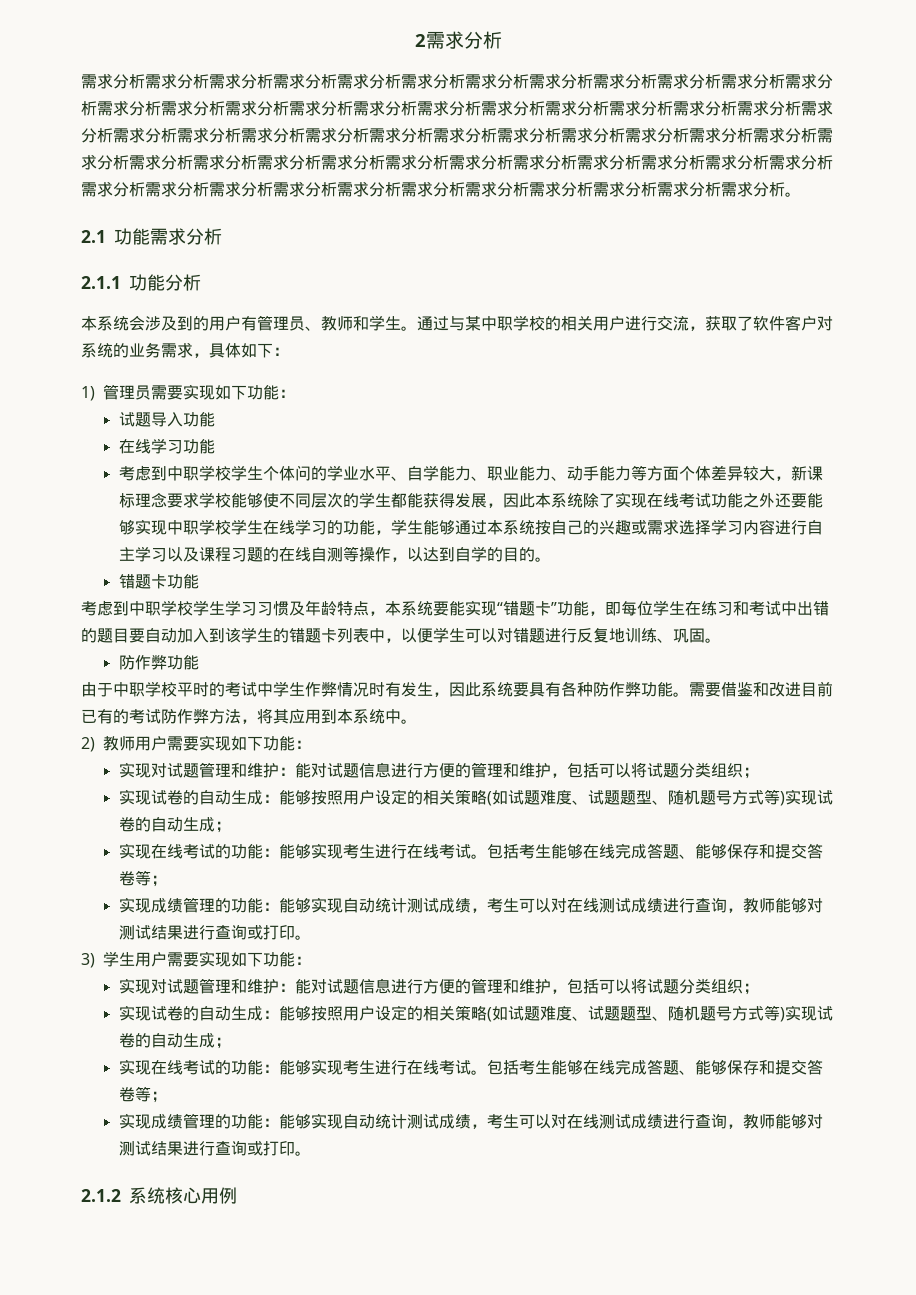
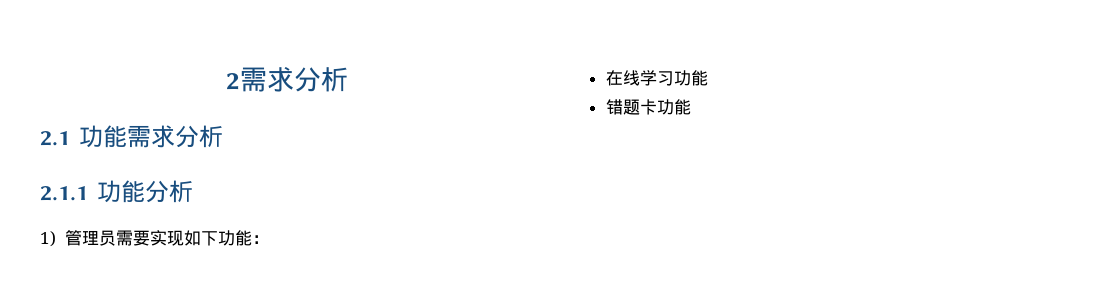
[81,73,833,89] [81,100,833,116] [81,127,833,143] [81,154,833,170] [81,181,801,197] // 需求分析需求分析需求分析需求分析需求分析需求分析需求分析需求分析需求分析需求分析需求分析需求分析需求分析需求分析需求分析需求分析需求分析需求分析需求分析需求分析需求分析需求分析需求分析需求分析需求分析需求分析需求分析需求分析需求分析需求分析需求分析需求分析需求分析需求分析需求分析需求分析需求分析需求分析需求分析需求分析需求分析需求分析需求分析需求分析需求分析需求分析需求分析需求分析需求分析需求分析需求分析需求分析需求分析需求分析需求分析需求分析需求分析需求分析。 -> (348, 79) none
[81,315,833,331] [81,342,289,358] // 本系统会涉及到的用户有管理员、教师和学生。通过与某中职学校的相关用户进行交流，获取了软件客户对系统的业务需求，具体如下： -> (193, 191) none
[118,412,215,427] // 试题导入功能 -> (269, 239) none
[118,465,823,481] [118,492,823,508] [118,519,823,535] [118,546,551,562] [118,574,199,589] [81,600,829,616] [81,627,721,643] [118,655,199,670] [81,681,833,697] [81,708,417,724] [81,735,311,752] [118,762,759,779] [118,789,833,806] [118,817,231,833] [118,843,823,859] [118,870,167,887] [118,897,823,913] [118,924,311,940] [81,951,311,968] [118,978,759,995] [118,1005,833,1022] [118,1033,231,1049] [118,1059,823,1075] [118,1086,167,1103] [118,1113,823,1129] [118,1140,311,1156] [81,1187,237,1204] 考虑到中职学校学生个体问的学业水平、自学能力、职业能力、动手能力等方面个体差异较大，新课标理念要求学校能够使不同层次的学生都能获得发展，因此本系统除了实现在线考试功能之外还要能够实现中职学校学生在线学习的功能，学生能够通过本系统按自己的兴趣或需求选择学习内容进行自主学习以及课程习题的在线自测等操作，以达到自学的目的。 // 错题卡功能 // 考虑到中职学校学生学习习惯及年龄特点，本系统要能实现“错题卡”功能，即每位学生在练习和考试中出错的题目要自动加入到该学生的错题卡列表中，以便学生可以对错题进行反复地训练、巩固。 // 防作弊功能 // 由于中职学校平时的考试中学生作弊情况时有发生，因此系统要具有各种防作弊功能。需要借鉴和改进目前已有的考试防作弊方法，将其应用到本系统中。 // 2)教师用户需要实现如下功能： // 实现对试题管理和维护：能对试题信息进行方便的管理和维护，包括可以将试题分类组织； // 实现试卷的自动生成：能够按照用户设定的相关策略(如试题难度、试题题型、随机题号方式等)实现试卷的自动生成； // 实现在线考试的功能：能够实现考生进行在线考试。包括考生能够在线完成答题、能够保存和提交答卷等； // 实现成绩管理的功能：能够实现自动统计测试成绩，考生可以对在线测试成绩进行查询，教师能够对测试结果进行查询或打印。 // 3)学生用户需要实现如下功能： // 实现对试题管理和维护：能对试题信息进行方便的管理和维护，包括可以将试题分类组织； // 实现试卷的自动生成：能够按照用户设定的相关策略(如试题难度、试题题型、随机题号方式等)实现试卷的自动生成； // 实现在线考试的功能：能够实现考生进行在线考试。包括考生能够在线完成答题、能够保存和提交答卷等； // 实现成绩管理的功能：能够实现自动统计测试成绩，考生可以对在线测试成绩进行查询，教师能够对测试结果进行查询或打印。 // 2.1.2系统核心用例 -> [605,99,691,115] 错题卡功能

